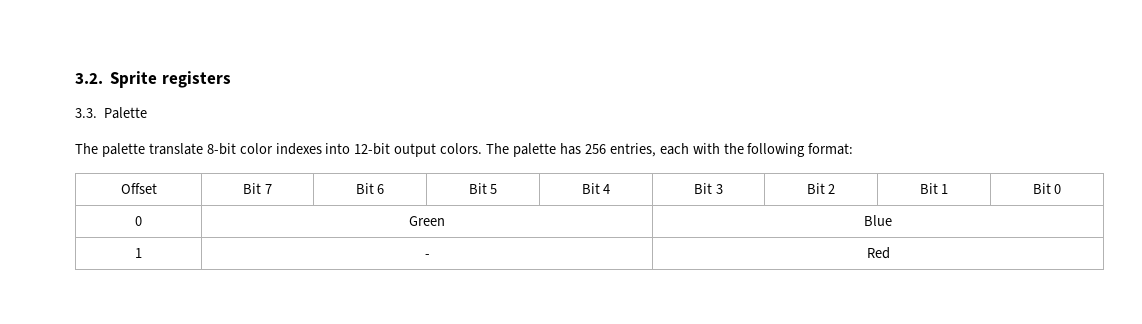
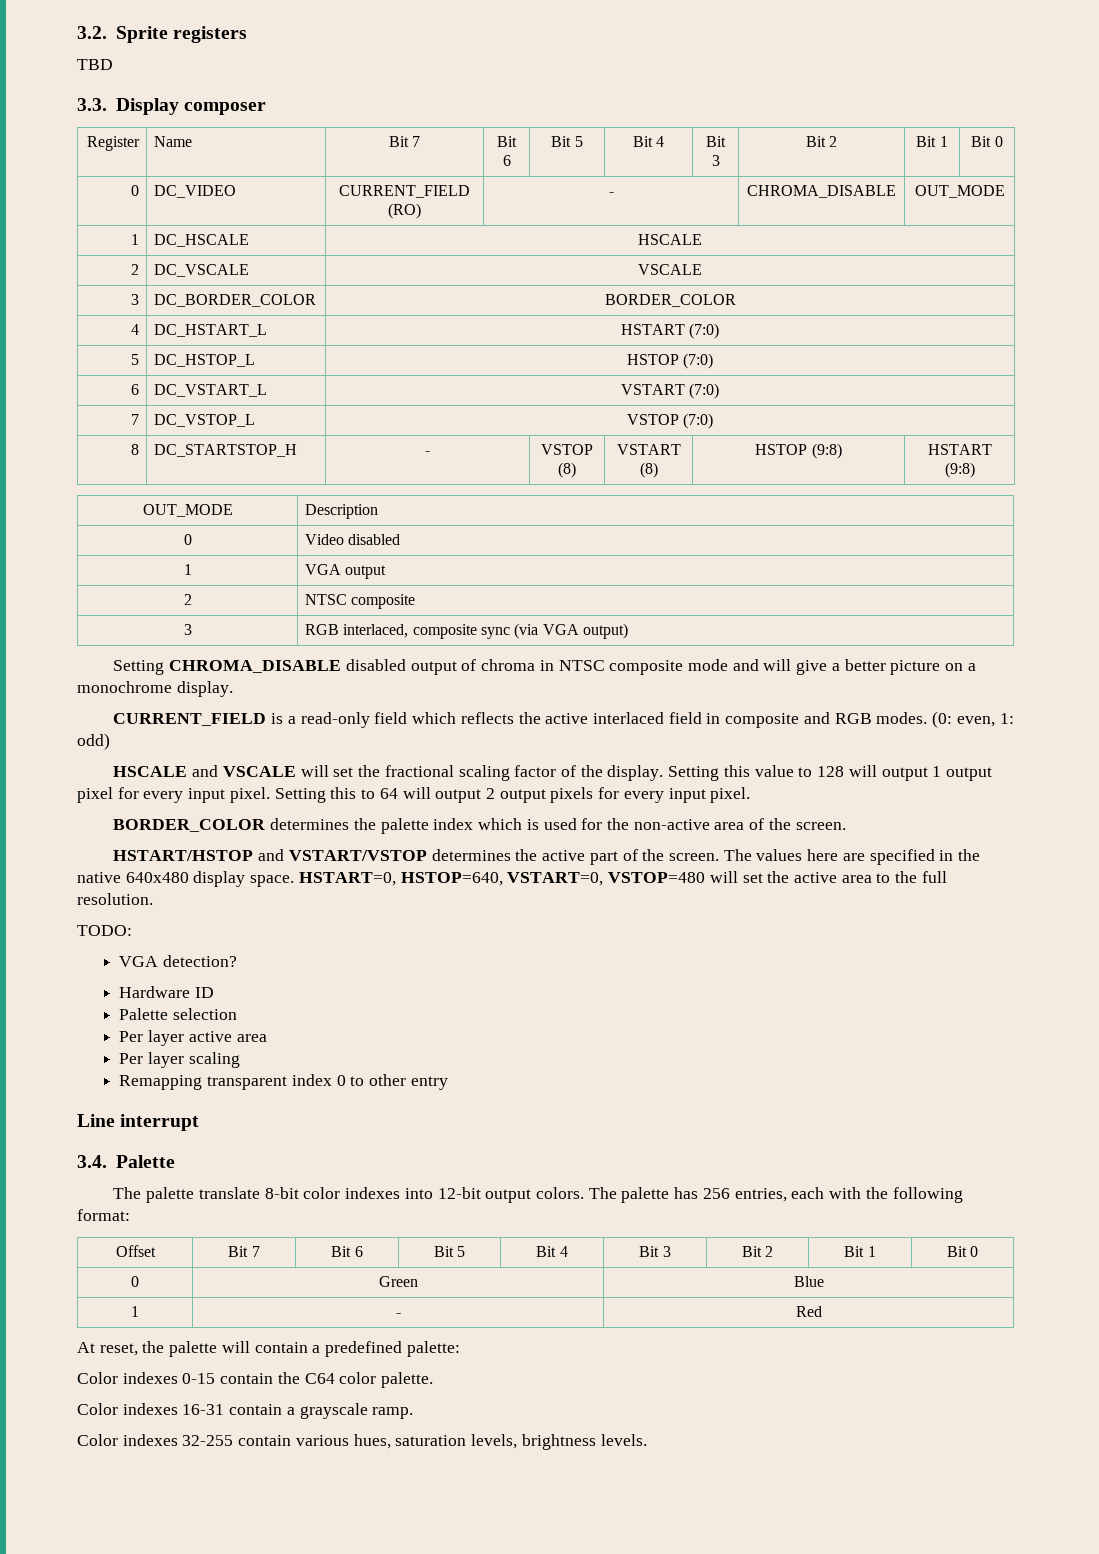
[75,108,97,118] 3.3. -> [77,59,113,70] [77,98,267,115] [86,136,140,151] [154,136,193,147] [388,136,421,147] [497,136,517,147] [502,155,511,166] [551,136,583,147] [632,136,665,147] [706,136,726,147] [711,155,720,166] [805,136,838,147] [916,136,948,147] [971,136,1003,147] [130,185,139,196] [154,185,237,198] [339,185,470,198] [388,203,421,219] [608,192,614,196] [747,185,896,198] [914,185,1005,198] [130,234,139,245] [154,234,250,247] [638,234,702,245] [130,264,139,275] [154,264,250,277] [638,264,702,275] [130,294,139,305] [154,294,317,307] [604,294,736,307] [130,324,139,335] [154,324,268,337] [620,323,720,339] [130,354,139,365] [154,354,256,367] [626,353,714,369] [130,384,139,395] [154,384,268,397] [620,383,720,399] [130,414,139,425] [154,414,256,427] [626,413,714,429] [130,444,139,455] [154,444,298,457] [425,451,430,455] [541,444,593,455] [558,462,576,478] [616,444,681,455] [639,462,658,478] [755,443,842,459] [927,444,992,455] [944,462,975,478] [142,504,233,517] [305,504,379,519] [183,534,192,545] [305,534,401,545] [183,564,192,575] [305,564,387,579] [183,594,192,605] [305,594,416,609] [183,624,192,635] [305,623,628,639] [113,659,976,675] [77,681,233,697] [113,711,1014,728] [77,733,110,750] [113,765,992,781] [77,787,751,803] [113,818,846,834] [113,849,981,865] [77,871,947,887] [77,893,153,905] [77,925,132,936] [119,955,238,967] [119,986,215,998] [119,1008,238,1020] [119,1030,267,1046] [119,1052,240,1068] [119,1074,448,1090] [77,1114,200,1131] [77,1155,107,1168] TBD // 3.3. Display composer // Register | Name | Bit 7 | Bit 6 | Bit 5 | Bit 4 | Bit 3 | Bit 2 | Bit 1 | Bit 0 // 0 | DC_VIDEO | CURRENT_FIELD (RO) | - | CHROMA_DISABLE | OUT_MODE // 1 | DC_HSCALE | HSCALE // 2 | DC_VSCALE | VSCALE // 3 | DC_BORDER_COLOR | BORDER_COLOR // 4 | DC_HSTART_L | HSTART (7:0) // 5 | DC_HSTOP_L | HSTOP (7:0) // 6 | DC_VSTART_L | VSTART (7:0) // 7 | DC_VSTOP_L | VSTOP (7:0) // 8 | DC_STARTSTOP_H | - | VSTOP (8) | VSTART (8) | HSTOP (9:8) | HSTART (9:8) // OUT_MODE | Description // 0 | Video disabled // 1 | VGA output // 2 | NTSC composite // 3 | RGB interlaced, composite sync (via VGA output) // Setting CHROMA_DISABLE disabled output of chroma in NTSC composite mode and will give a better picture on a monochrome display. // CURRENT_FIELD is a read-only field which reflects the active interlaced field in composite and RGB modes. (0: even, 1: odd) // HSCALE and VSCALE will set the fractional scaling factor of the display. Setting this value to 128 will output 1 output pixel for every input pixel. Setting this to 64 will output 2 output pixels for every input pixel. // BORDER_COLOR determines the palette index which is used for the non-active area of the screen. // HSTART/HSTOP and VSTART/VSTOP determines the active part of the screen. The values here are specified in the native 640x480 display space. HSTART=0, HSTOP=640, VSTART=0, VSTOP=480 will set the active area to the full resolution. // TODO: // VGA detection? // Hardware ID // Palette selection // Per layer active area // Per layer scaling // Remapping transparent index 0 to other entry // Line interrupt // 3.4.
(890, 253) none -> [77,1341,460,1357] [77,1372,434,1388] [77,1403,414,1419] [77,1434,647,1450] // At reset, the palette will contain a predefined palette: // Color indexes 0-15 contain the C64 color palette. // Color indexes 16-31 contain a grayscale ramp. // Color indexes 32-255 contain various hues, saturation levels, brightness levels.

